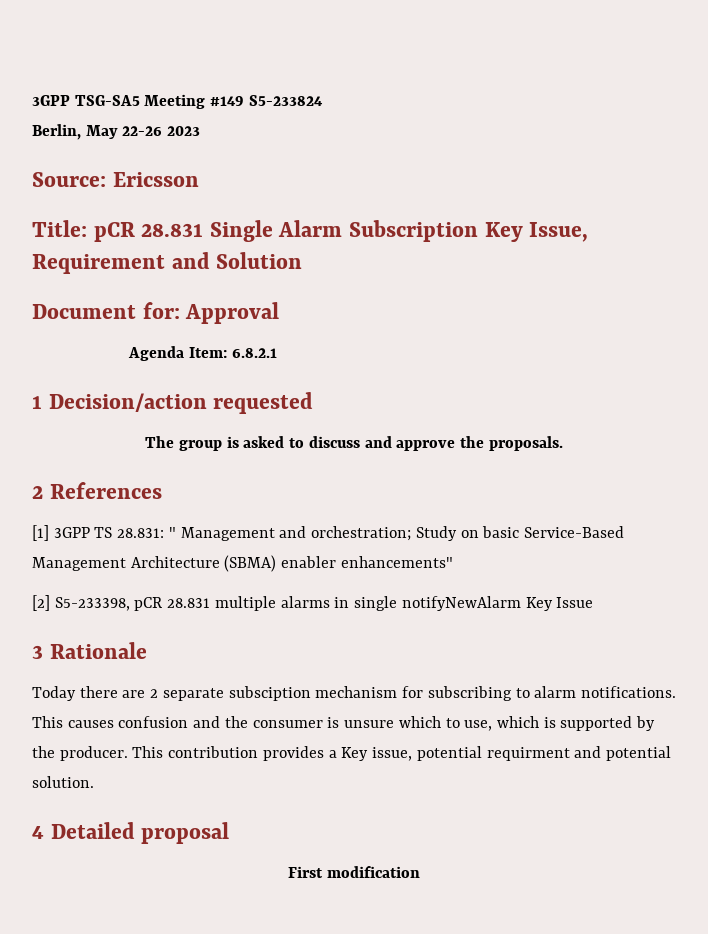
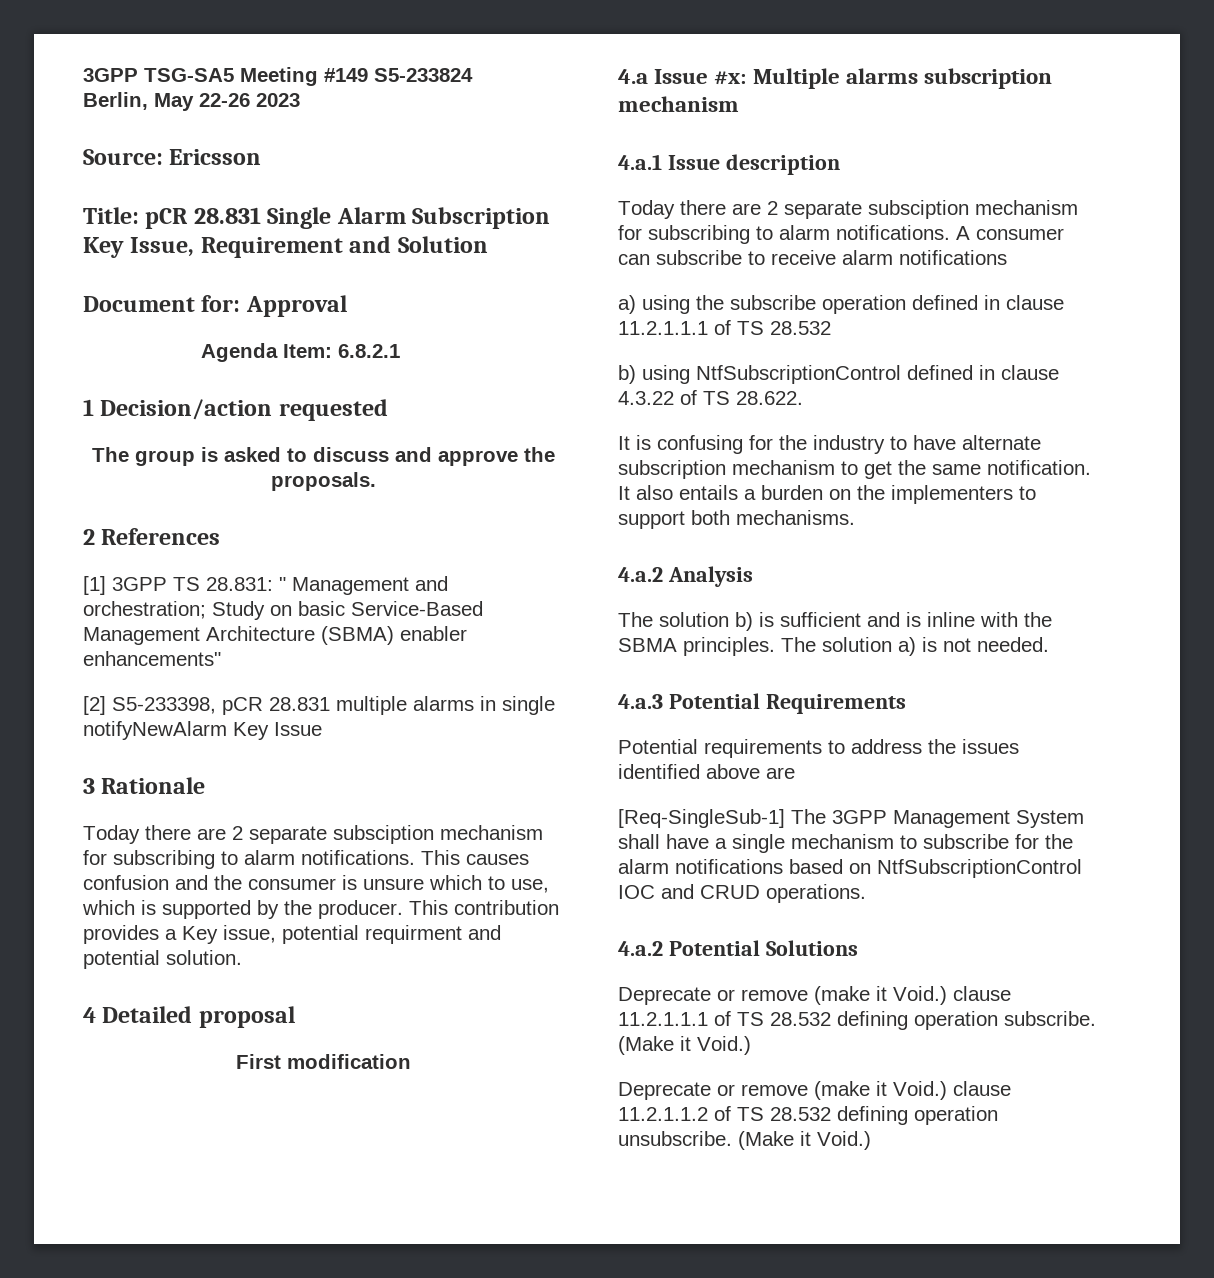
(420, 872) none -> [618,68,1053,89] [618,96,739,112] [618,154,840,175] [618,200,1078,219] [618,225,1064,244] [618,250,1007,265] [618,295,1064,314] [618,320,831,335] [618,365,1059,384] [618,390,803,405] [618,435,1041,454] [618,460,1091,479] [618,485,1036,504] [618,510,855,529] [618,566,753,587] [618,612,1052,631] [618,637,1049,656] [618,693,906,714] [618,739,1019,758] [618,764,795,779] [618,809,1084,828] [618,834,1073,853] [618,859,1082,878] [618,884,866,903] [618,940,858,956] [618,986,1011,1005] [618,1011,1096,1030] [618,1036,751,1055] [618,1081,1011,1100] [618,1106,998,1125] [618,1131,871,1150] // 4.a Issue #x: Multiple alarms subscription mechanism // 4.a.1 Issue description // Today there are 2 separate subsciption mechanism for subscribing to alarm notifications. A consumer can subscribe to receive alarm notifications // a) using the subscribe operation defined in clause 11.2.1.1.1 of TS 28.532 // b) using NtfSubscriptionControl defined in clause 4.3.22 of TS 28.622. // It is confusing for the industry to have alternate subscription mechanism to get the same notification. It also entails a burden on the implementers to support both mechanisms. // 4.a.2 Analysis // The solution b) is sufficient and is inline with the SBMA principles. The solution a) is not needed. // 4.a.3 Potential Requirements // Potential requirements to address the issues identified above are // [Req-SingleSub-1] The 3GPP Management System shall have a single mechanism to subscribe for the alarm notifications based on NtfSubscriptionControl IOC and CRUD operations. // 4.a.2 Potential Solutions // Deprecate or remove (make it Void.) clause 11.2.1.1.1 of TS 28.532 defining operation subscribe. (Make it Void.) // Deprecate or remove (make it Void.) clause 11.2.1.1.2 of TS 28.532 defining operation unsubscribe. (Make it Void.)

